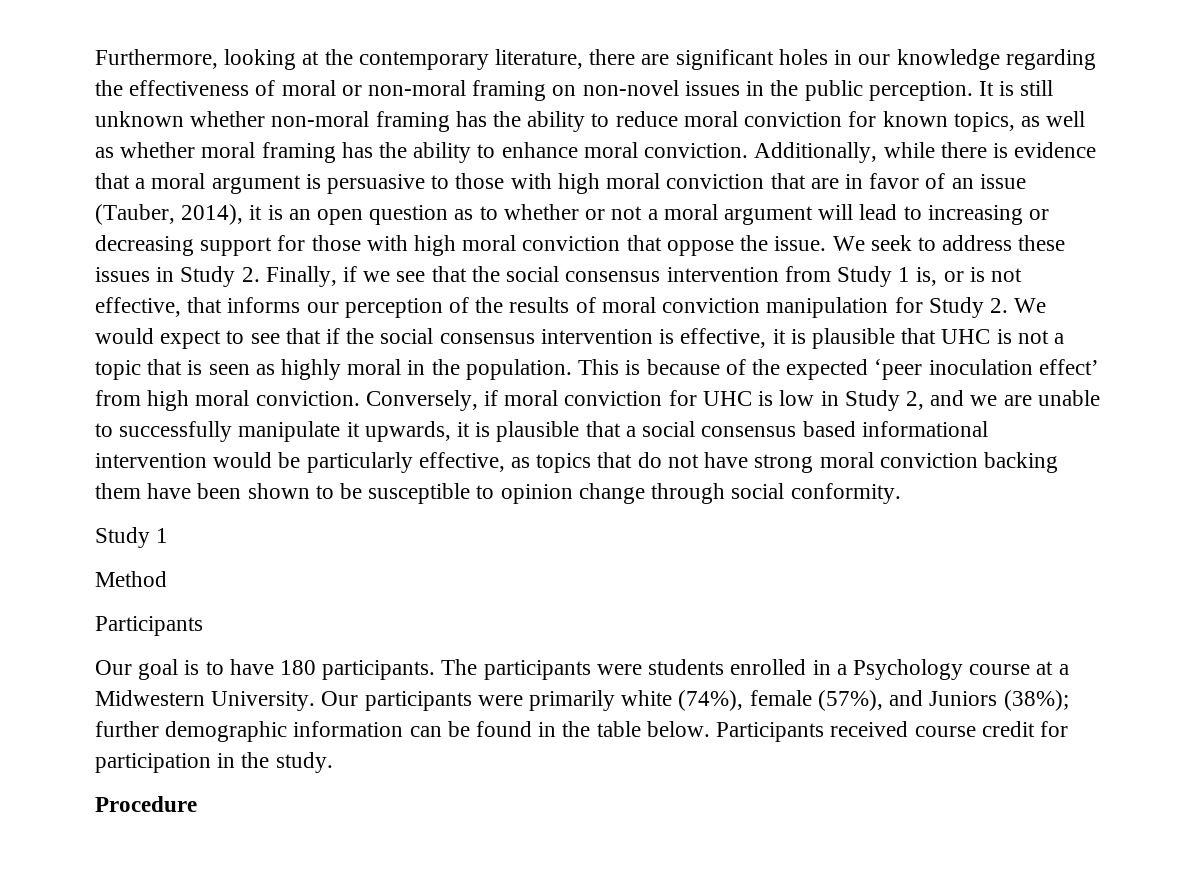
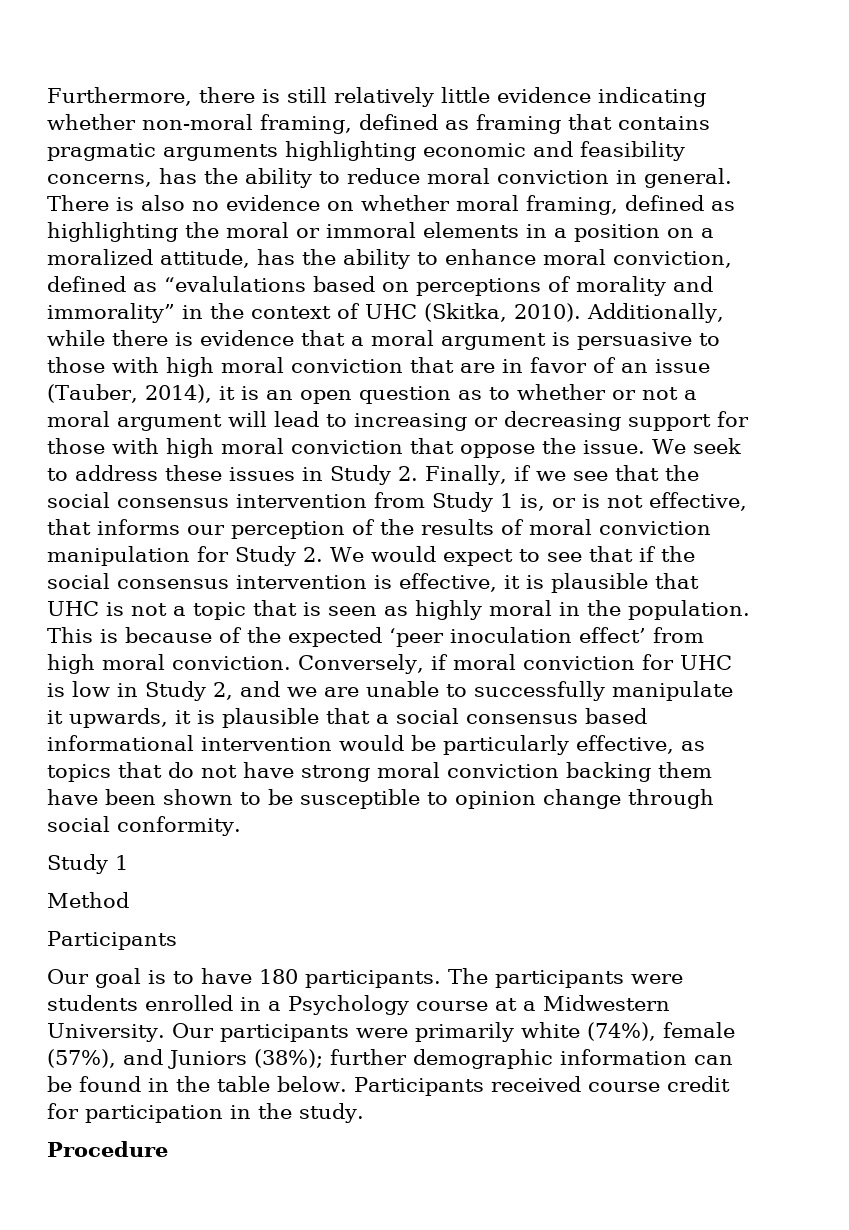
[224,49,1096,70] [95,80,1054,101] [95,111,450,132] looking at the contemporary literature, there are significant holes in our knowledge regarding the effectiveness of moral or non-moral framing on non-novel issues in the public perception. It is still unknown whether non-moral framing -> [199,87,706,107] [47,114,710,134] [47,141,685,161] [47,174,152,187] there is still relatively little evidence indicating whether non-moral framing, defined as framing that contains pragmatic arguments highlighting economic and feasibility concerns,
[848,111,1086,132] [95,142,336,163] for known topics, as well as whether moral framing -> [616,168,732,188] [47,195,735,215] [47,222,714,242] [47,249,250,268] in general. There is also no evidence on whether moral framing, defined as highlighting the moral or immoral elements in a position on a moralized attitude,
[644,143,749,158] conviction. -> [613,251,732,268] [47,276,713,296] [47,303,581,323] conviction, defined as “evalulations based on perceptions of morality and immorality” in the context of UHC (Skitka, 2010).

